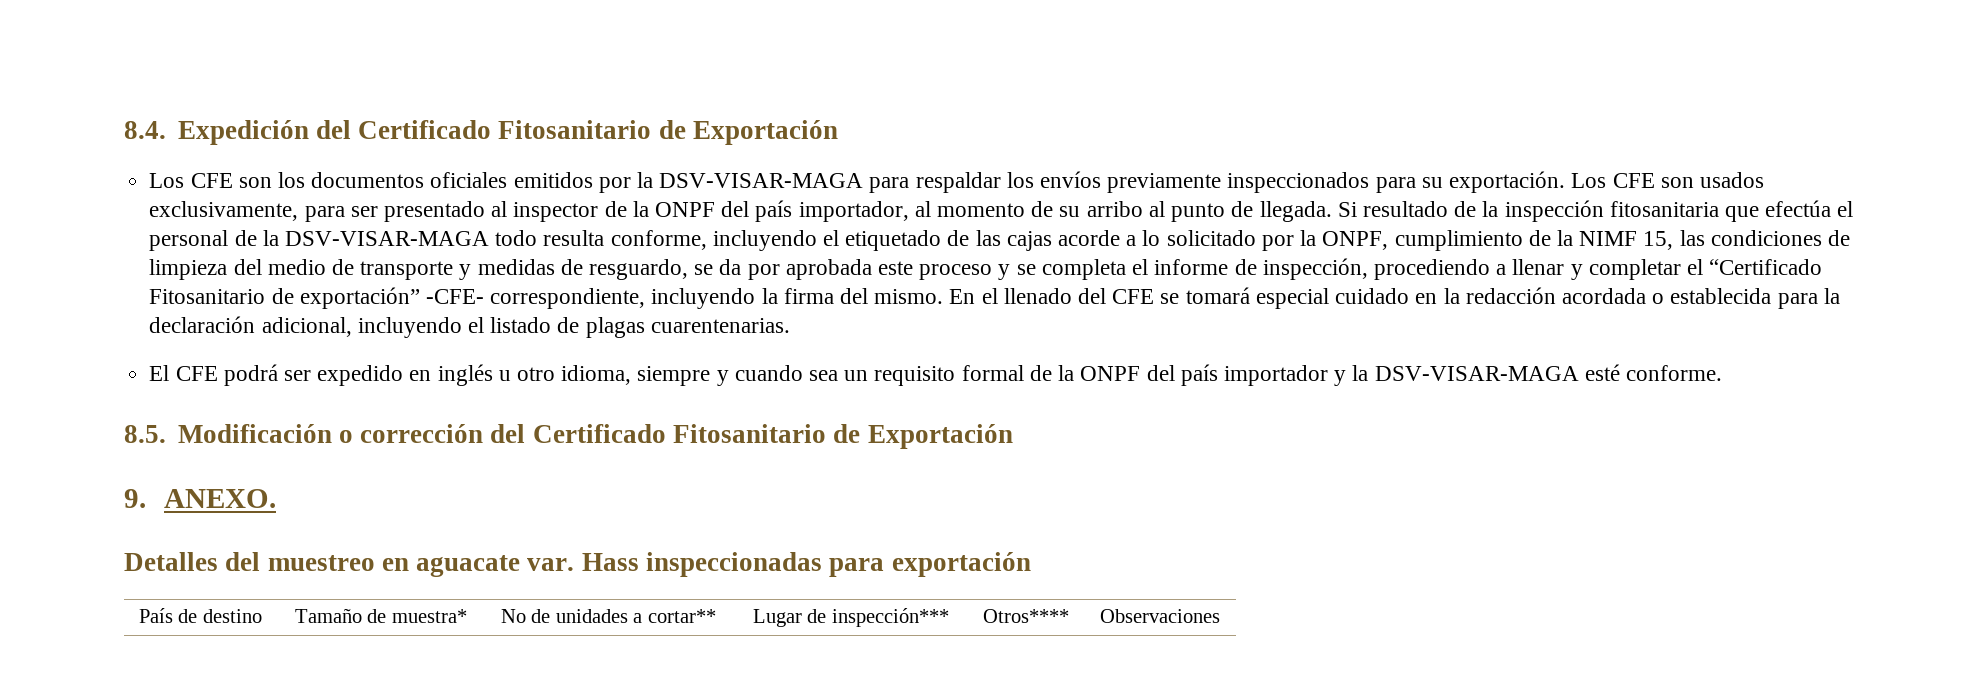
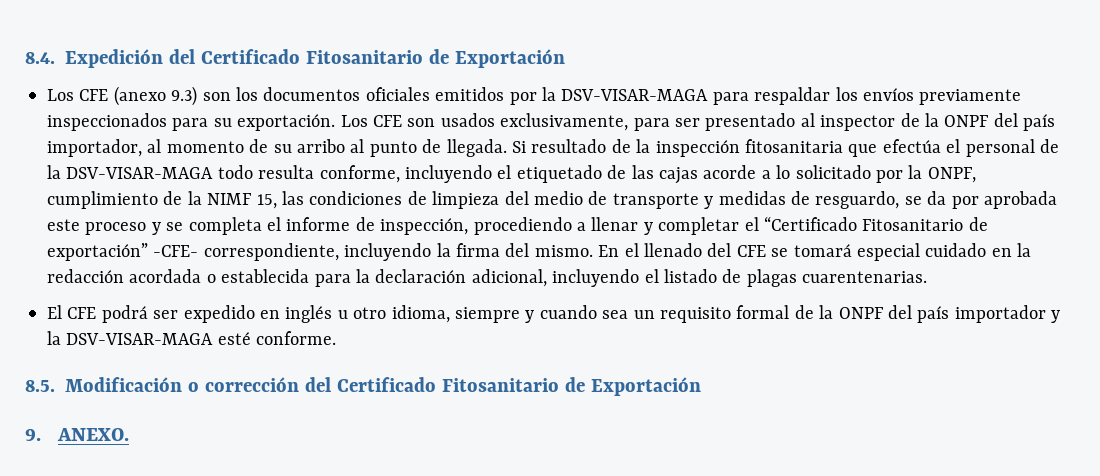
(233, 180) none -> [113,86,198,106] (anexo 9.3)
[124,552,1031,577] [138,608,262,623] [294,608,467,623] [500,609,716,623] [752,608,949,627] [982,609,1069,623] [1099,609,1220,623] // Detalles del muestreo en aguacate var. Hass inspeccionadas para exportación // País de destino | Tamaño de muestra* | No de unidades a cortar** | Lugar de inspección*** | Otros**** | Observaciones -> (129, 434) none

